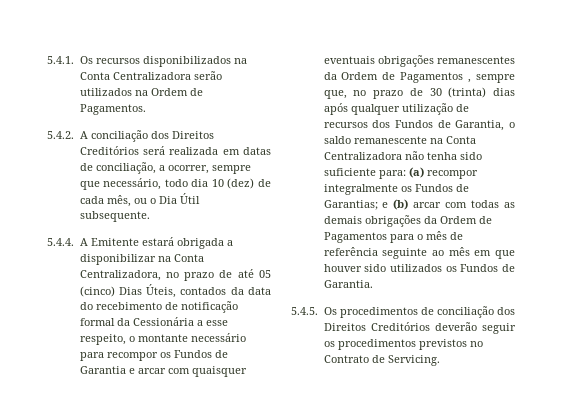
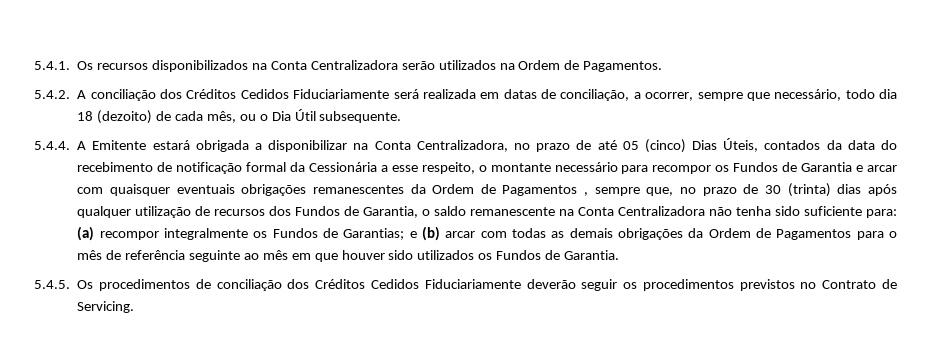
[171,131,214,139] [79,146,139,155] Direitos Creditórios -> [186,89,390,99] Créditos Cedidos Fiduciariamente
[211,178,255,189] 10 (dez) -> [77,110,153,124] 18 (dezoito)
[323,322,430,331] Direitos Creditórios -> [315,279,521,289] Créditos Cedidos Fiduciariamente

